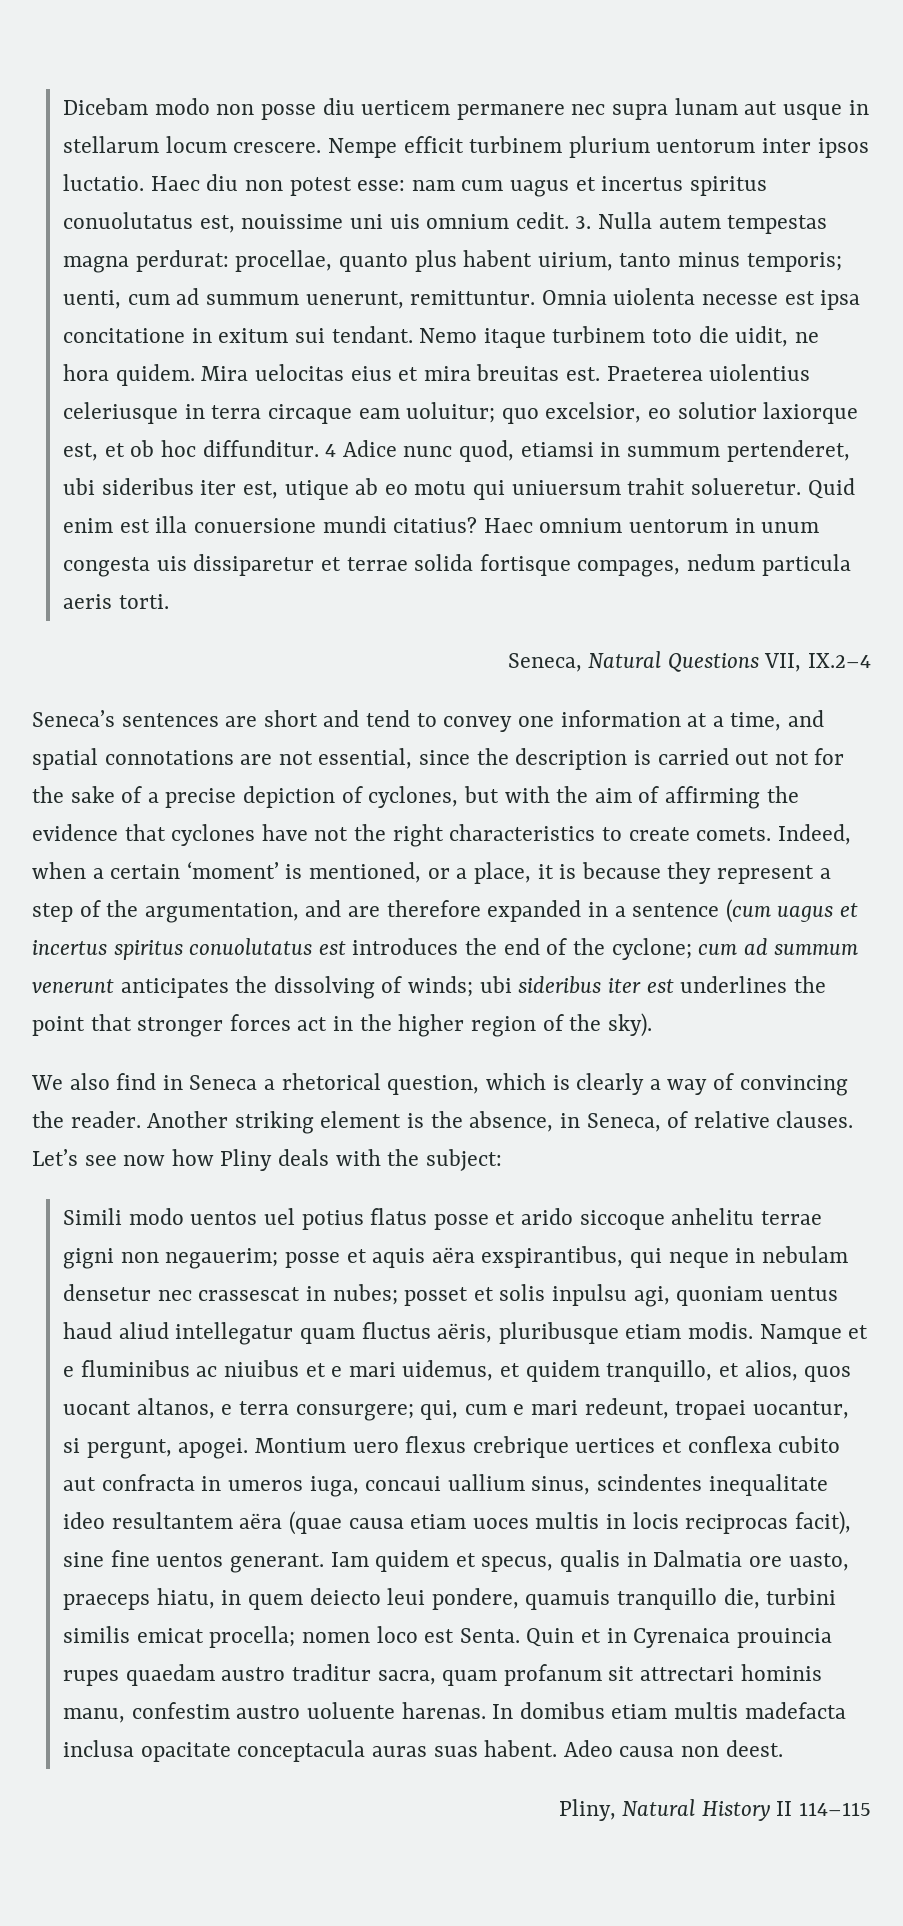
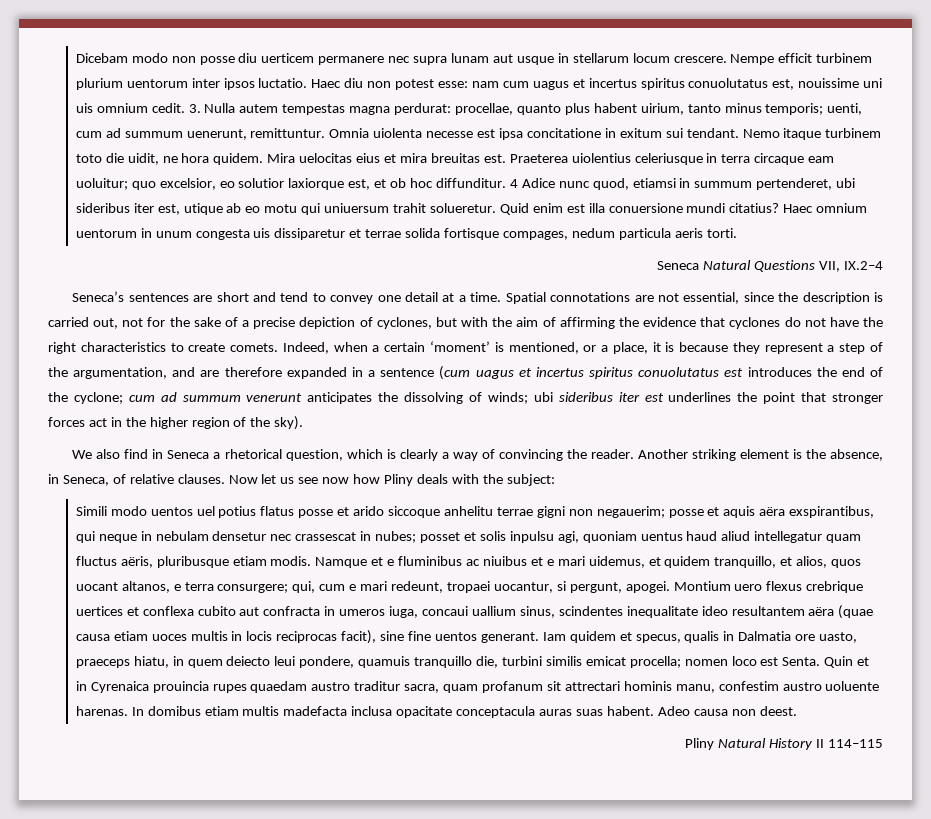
[507,653,582,672] Seneca, -> [657,261,700,270] Seneca
[560,710,681,727] information -> [405,292,439,302] detail
[730,710,824,731] [32,748,98,770] time, and spatial -> [470,292,546,304] time. Spatial
[735,751,770,765] out -> [93,318,119,329] out,
[261,824,349,841] have not -> [784,317,859,327] do not have
[32,1149,78,1166] Let’s -> [228,474,295,484] Now let us
[558,1799,616,1821] Pliny, -> [685,738,715,750] Pliny

